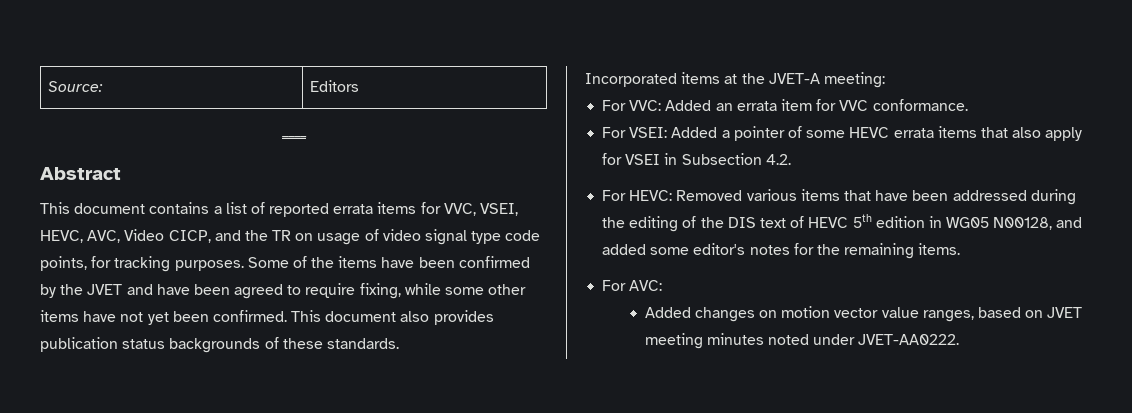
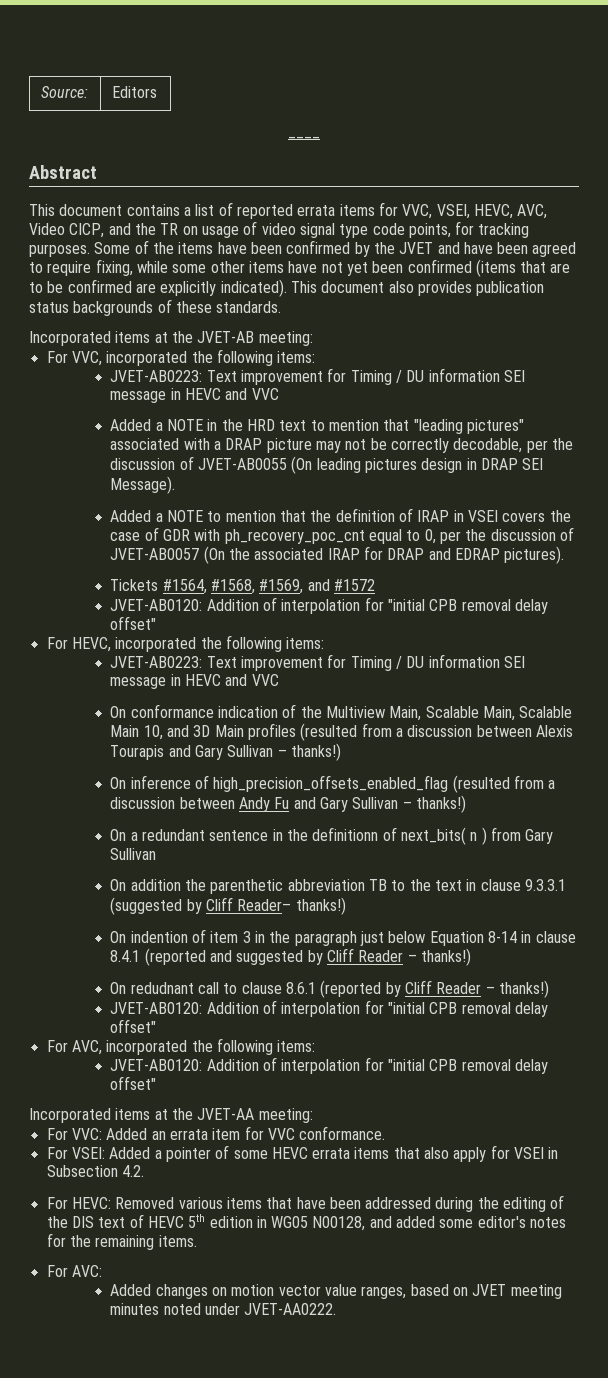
[212,310,287,322] confirmed. -> [407,259,571,277] [29,279,287,297] confirmed (items that are to be confirmed are explicitly indicated).
[768,73,820,84] JVET-A -> [197,331,313,346] [46,349,316,366] [110,368,525,385] [110,388,279,403] [110,419,524,434] [110,438,573,453] [110,456,544,474] [110,476,176,494] [110,508,571,522] [110,527,574,544] [110,546,565,564] [110,579,375,594] [110,597,548,614] [110,616,157,630] [46,635,325,652] [110,654,525,671] [110,674,279,689] [110,704,573,721] [110,723,573,741] [110,743,341,761] [110,775,556,793] [110,795,466,813] [110,827,554,845] [110,848,157,860] [110,879,566,894] [110,897,346,915] [110,929,576,946] [110,948,471,966] [110,980,549,998] [110,1000,548,1017] [110,1019,157,1033] [46,1038,316,1055] [110,1057,548,1074] [110,1076,157,1090] [29,1108,255,1123] JVET-AB meeting: // For VVC, incorporated the following items: // JVET-AB0223: Text improvement for Timing / DU information SEI message in HEVC and VVC // Added a NOTE in the HRD text to mention that "leading pictures" associated with a DRAP picture may not be correctly decodable, per the discussion of JVET-AB0055 (On leading pictures design in DRAP SEI Message). // Added a NOTE to mention that the definition of IRAP in VSEI covers the case of GDR with ph_recovery_poc_cnt equal to 0, per the discussion of JVET-AB0057 (On the associated IRAP for DRAP and EDRAP pictures). // Tickets #1564, #1568, #1569, and #1572 // JVET-AB0120: Addition of interpolation for "initial CPB removal delay offset" // For HEVC, incorporated the following items: // JVET-AB0223: Text improvement for Timing / DU information SEI message in HEVC and VVC // On conformance indication of the Multiview Main, Scalable Main, Scalable Main 10, and 3D Main profiles (resulted from a discussion between Alexis Tourapis and Gary Sullivan – thanks!) // On inference of high_precision_offsets_enabled_flag (resulted from a discussion between Andy Fu and Gary Sullivan – thanks!) // On a redundant sentence in the definitionn of next_bits( n ) from Gary Sullivan // On addition the parenthetic abbreviation TB to the text in clause 9.3.3.1 (suggested by Cliff Reader– thanks!) // On indention of item 3 in the paragraph just below Equation 8-14 in clause 8.4.1 (reported and suggested by Cliff Reader – thanks!) // On redudnant call to clause 8.6.1 (reported by Cliff Reader – thanks!) // JVET-AB0120: Addition of interpolation for "initial CPB removal delay offset" // For AVC, incorporated the following items: // JVET-AB0120: Addition of interpolation for "initial CPB removal delay offset" // Incorporated items at the JVET-AA

